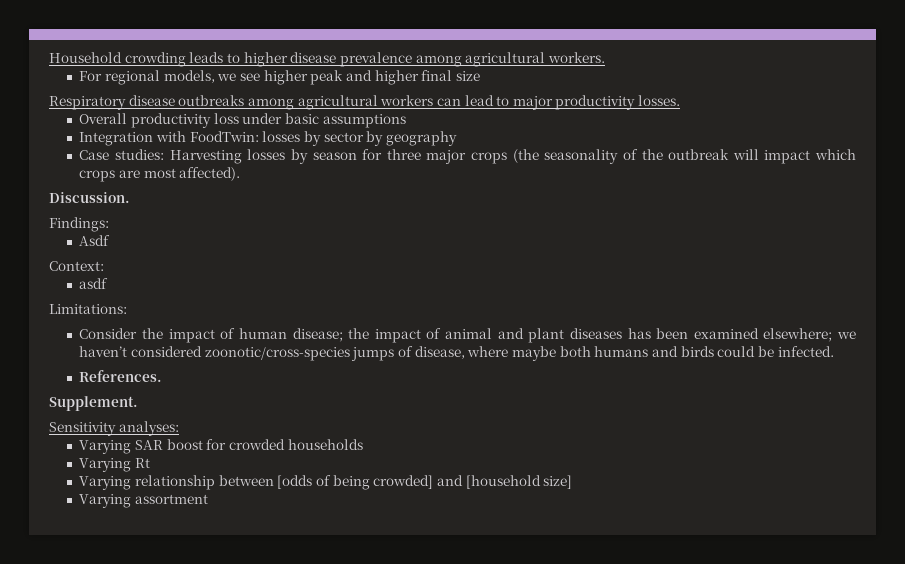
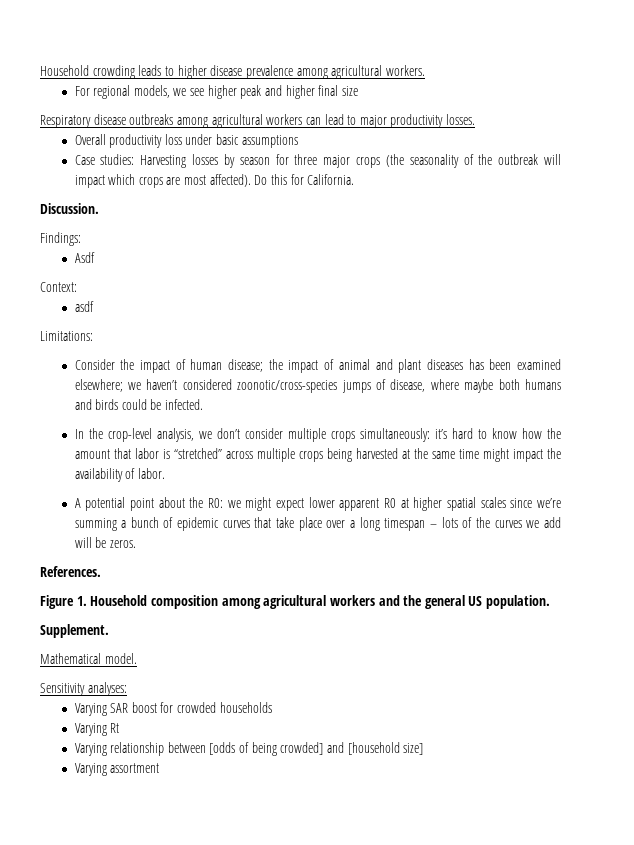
[79,131,457,146] // Integration with FoodTwin: losses by sector by geography -> (298, 141) none
(241, 174) none -> [254,174,355,185] Do this for California.
[79,370,163,382] References. -> [74,428,562,442] [74,448,562,462] [74,468,165,482] [74,497,562,511] [74,517,562,531] [74,537,136,548] [40,566,101,577] [40,595,551,609] In the crop-level analysis, we don’t consider multiple crops simultaneously: it’s hard to know how the amount that labor is “stretched” across multiple crops being harvested at the same time might impact the availability of labor. // A potential point about the R0: we might expect lower apparent R0 at higher spatial scales since we’re summing a bunch of epidemic curves that take place over a long timespan – lots of the curves we add will be zeros. // References. // Figure 1. Household composition among agricultural workers and the general US population.
(138, 403) none -> [40,653,137,664] // Mathematical model.

